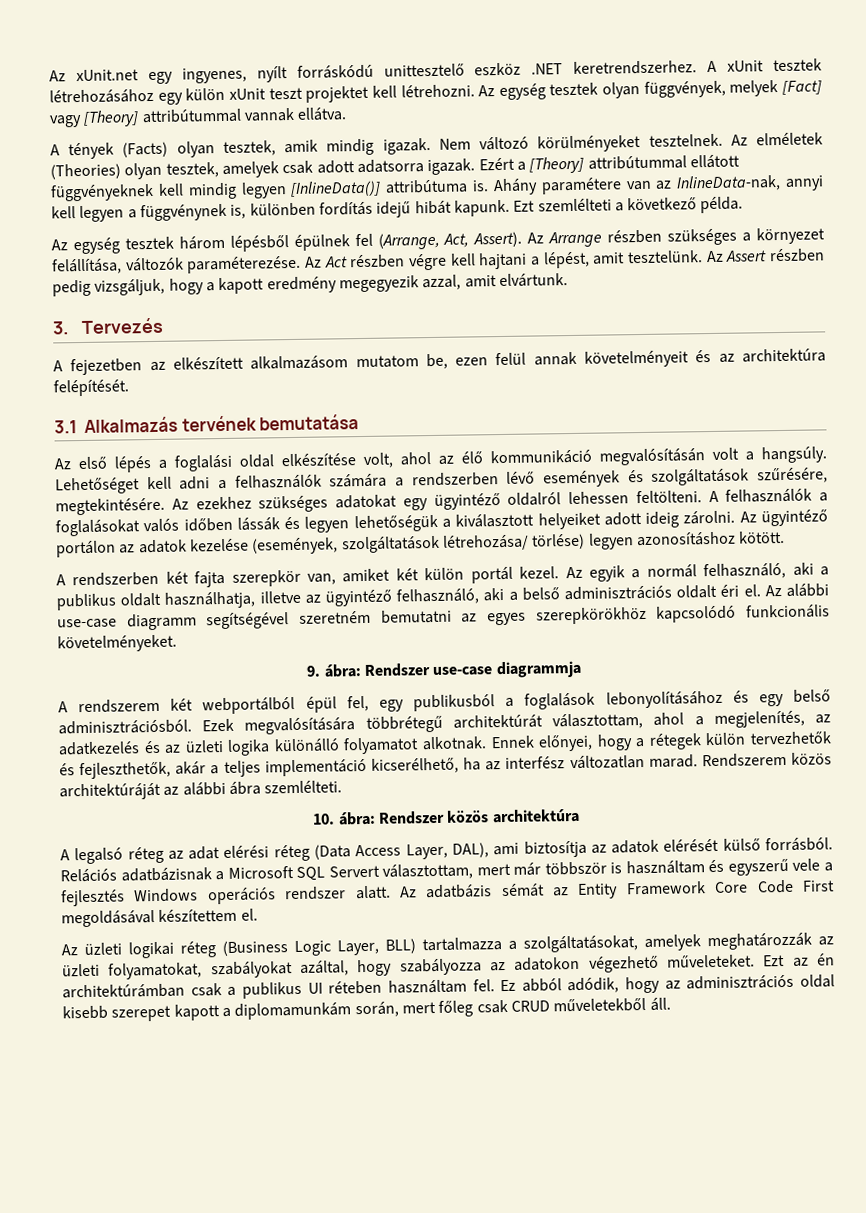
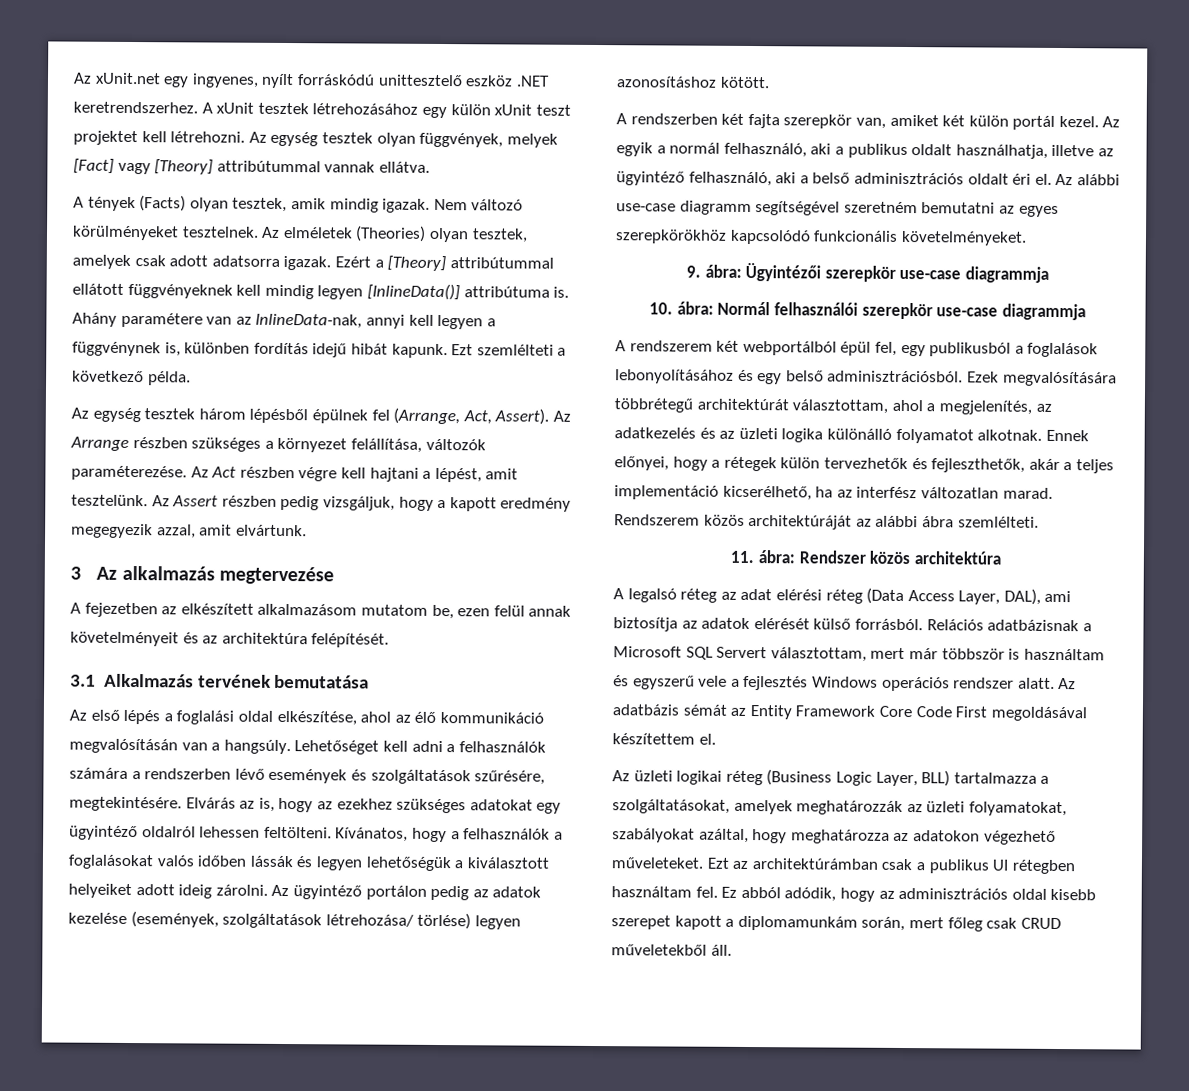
[52,317,164,335] 3. Tervezés -> [70,565,334,585] 3 Az alkalmazás megtervezése
[281,452,394,468] elkészítése volt, -> [276,710,357,726] elkészítése,
[712,447,739,460] volt -> [181,742,208,751] van
[171,498,189,510] Az -> [185,797,333,813] Elvárás az is, hogy az
[708,490,719,503] A -> [335,827,460,843] Kívánatos, hogy a
(116, 549) none -> [430,885,470,901] pedig
[364,663,430,677] Rendszer -> [745,262,1049,283] [649,301,933,320] Ügyintézői szerepkör use-case diagrammja // 10. ábra: Normál felhasználói szerepkör
[312,813,336,825] 10. -> [730,550,755,564] 11.
[399,958,482,976] szabályozza -> [790,829,890,844] meghatározza
[817,953,836,966] én -> (749, 865) none
[328,980,383,995] réteben -> [1011,859,1075,875] rétegben

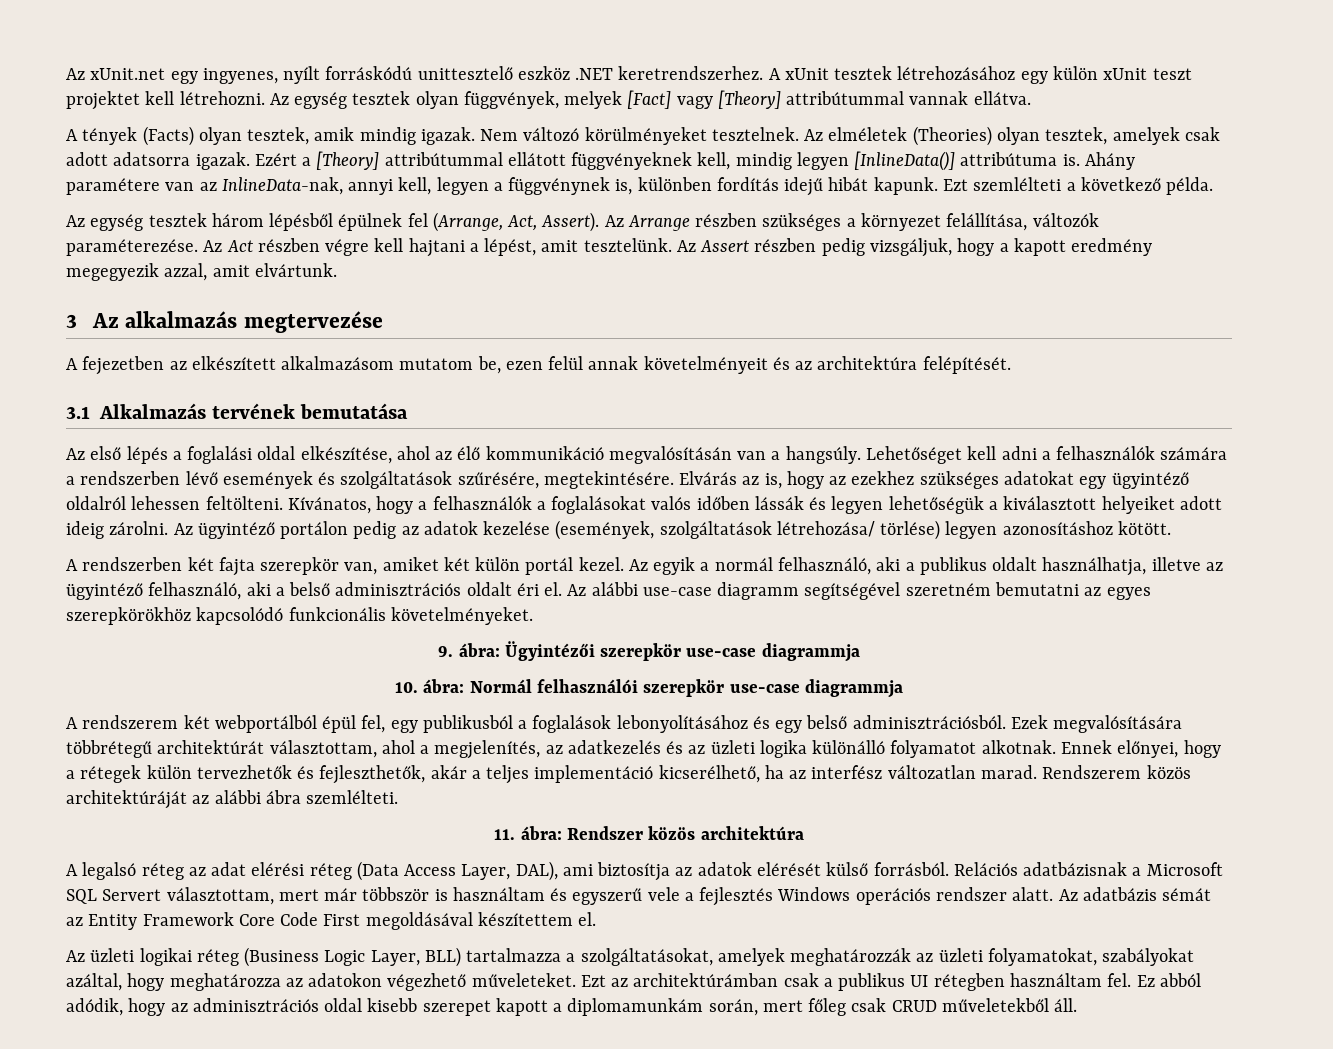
[236,284,262,296] kell -> [697,152,731,170] kell,
[408,314,434,326] kell -> [398,177,432,195] kell,

